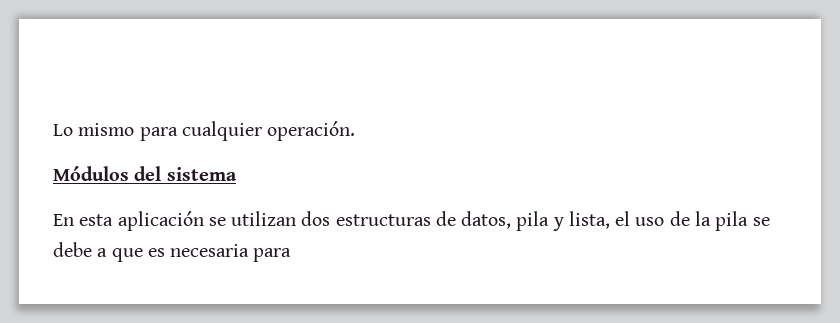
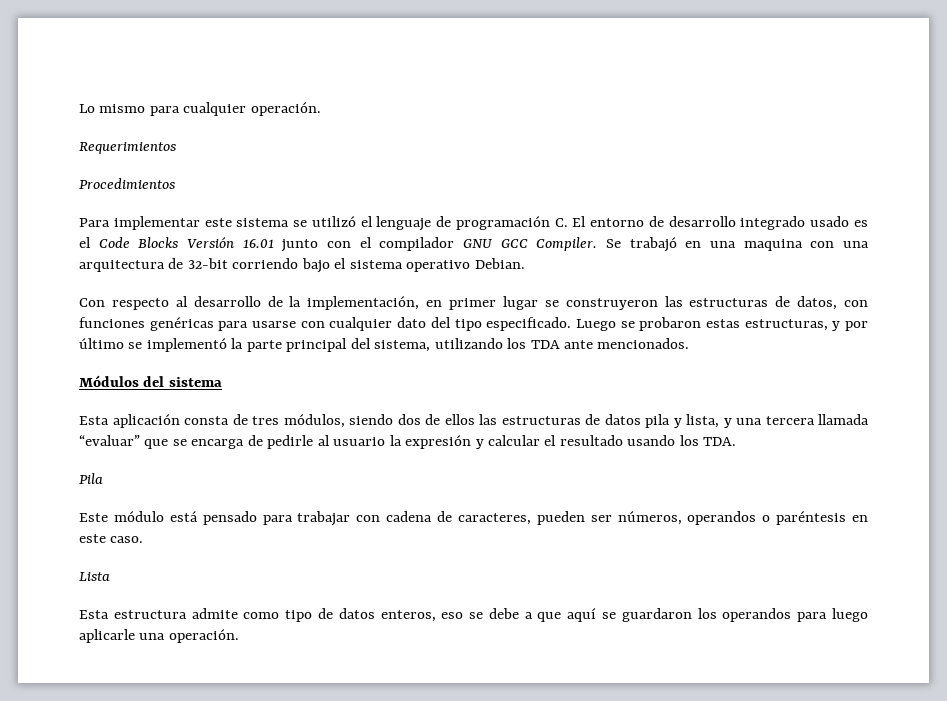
[53,166,237,181] [53,211,512,231] Módulos del sistema // En esta aplicación se utilizan dos estructuras de datos, -> [79,142,176,154] [79,178,175,189] [79,216,868,231] [79,237,869,252] [79,258,525,273] [79,296,868,310] [79,317,868,331] [79,338,690,352] [79,375,222,387] [79,414,641,428] Requerimientos // Procedimientos // Para implementar este sistema se utilizó el lenguaje de programación C. El entorno de desarrollo integrado usado es el Code Blocks Versión 16.01 junto con el compilador GNU GCC Compiler. Se trabajó en una maquina con una arquitectura de 32-bit corriendo bajo el sistema operativo Debian. // Con respecto al desarrollo de la implementación, en primer lugar se construyeron las estructuras de datos, con funciones genéricas para usarse con cualquier dato del tipo especificado. Luego se probaron estas estructuras, y por último se implementó la parte principal del sistema, utilizando los TDA ante mencionados. // Módulos del sistema // Esta aplicación consta de tres módulos, siendo dos de ellos las estructuras de datos
[615,211,770,231] [53,242,292,262] el uso de la pila se debe a que es necesaria para -> [723,414,869,428] [79,435,737,449] [79,473,103,484] [79,511,868,526] [79,534,144,543] [79,572,110,581] [79,608,868,622] [79,629,239,643] y una tercera llamada “evaluar” que se encarga de pedirle al usuario la expresión y calcular el resultado usando los TDA. // Pila // Este módulo está pensado para trabajar con cadena de caracteres, pueden ser números, operandos o paréntesis en este caso. // Lista // Esta estructura admite como tipo de datos enteros, eso se debe a que aquí se guardaron los operandos para luego aplicarle una operación.

